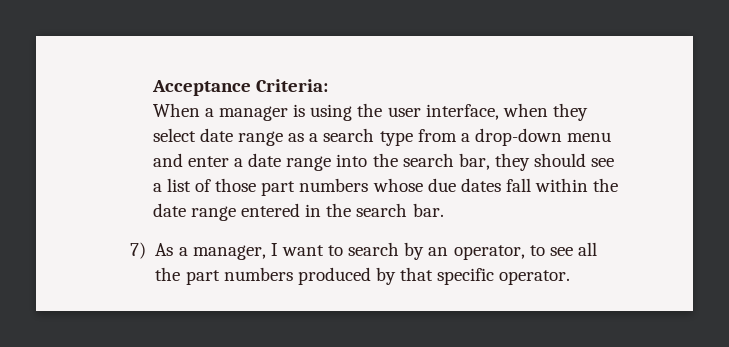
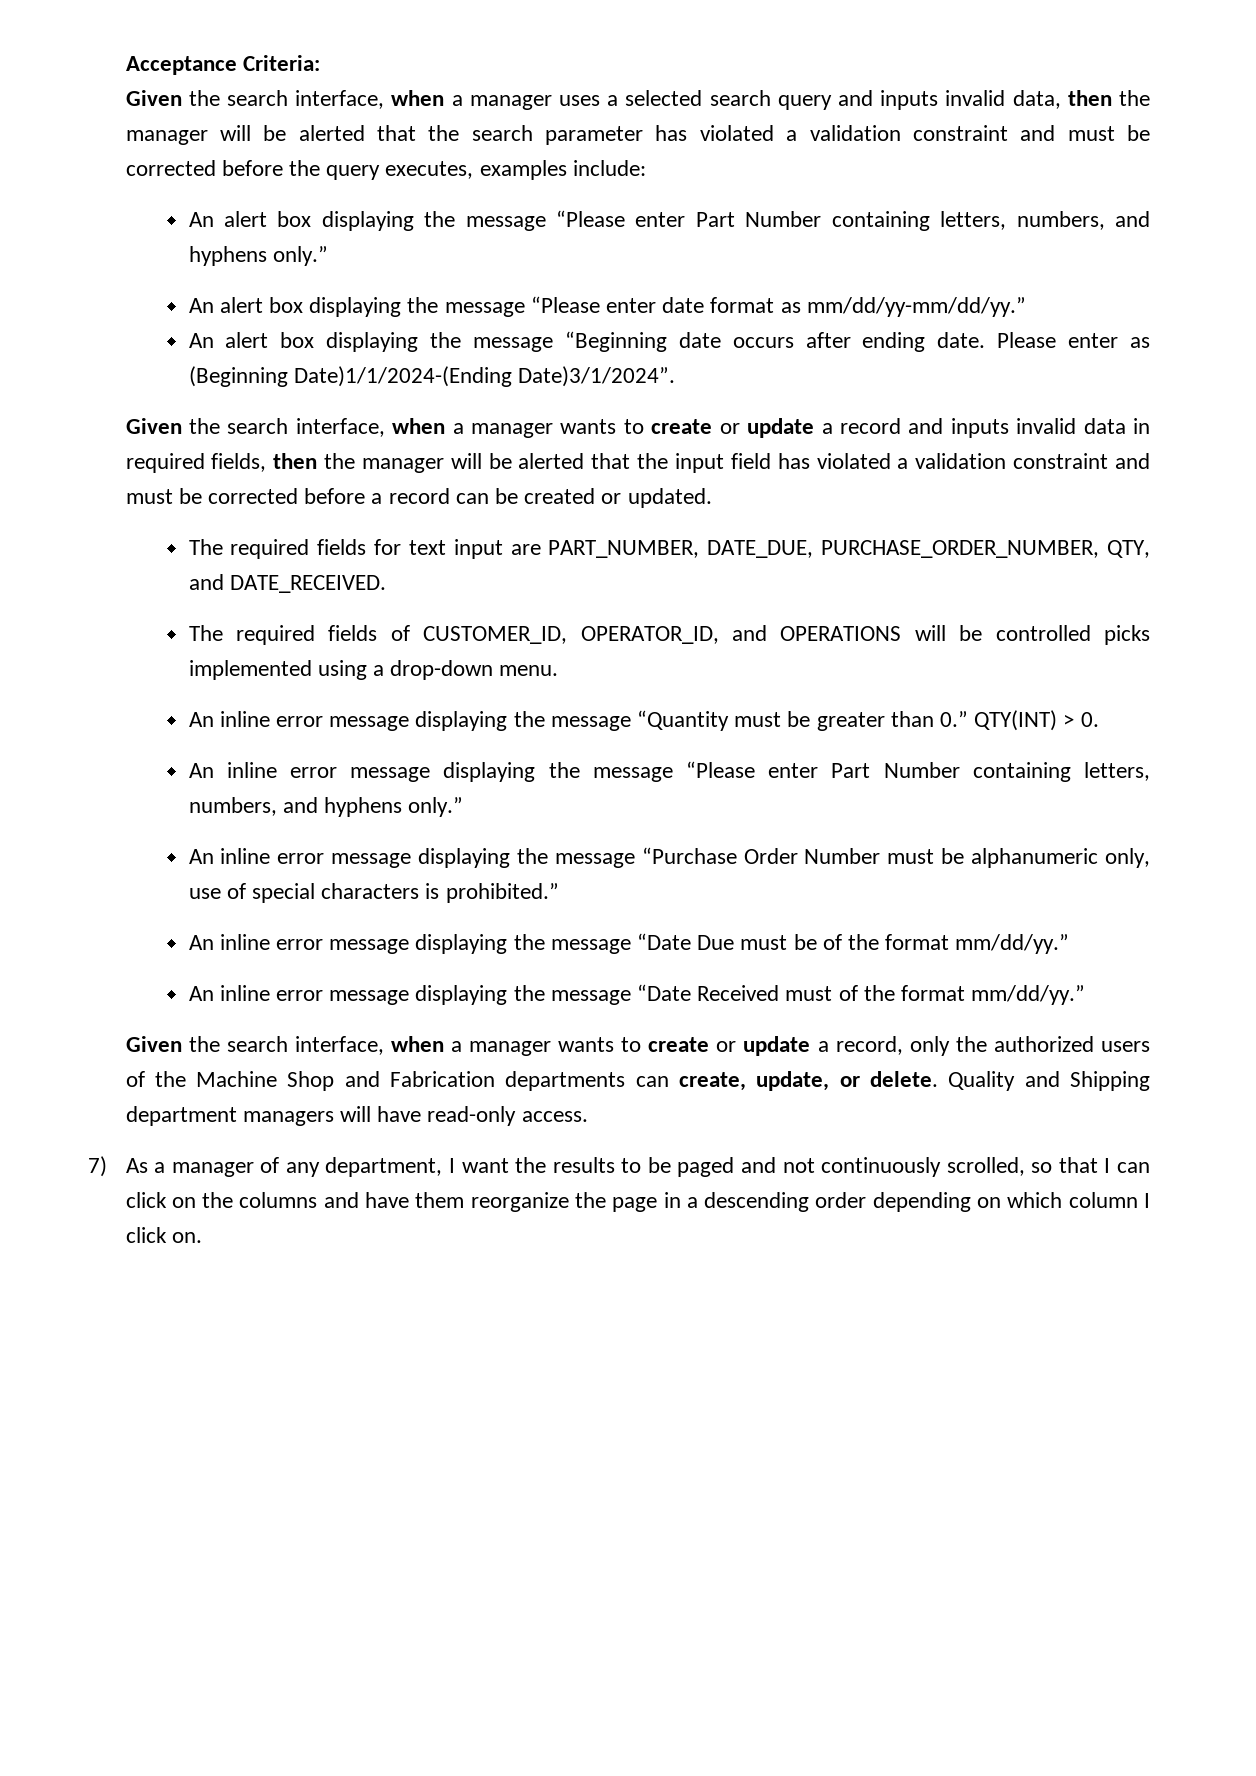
[152,103,588,121] [152,128,612,146] [152,153,615,171] [152,178,619,196] [152,203,444,221] [129,242,597,260] [155,267,571,285] When a manager is using the user interface, when they select date range as a search type from a drop-down menu and enter a date range into the search bar, they should see a list of those part numbers whose due dates fall within the date range entered in the search bar. // 7) As a manager, I want to search by an operator, to see all the part numbers produced by that specific operator. -> [125,90,1150,110] [125,125,1150,145] [125,160,646,180] [188,210,1150,231] [188,246,328,266] [188,296,1026,317] [188,331,1150,352] [188,366,675,387] [125,418,1150,438] [125,453,1150,473] [125,488,712,508] [188,539,1150,559] [188,574,386,593] [188,625,1150,645] [188,660,559,680] [188,710,1099,731] [188,761,1150,782] [188,797,464,817] [188,847,1150,868] [188,883,559,903] [188,933,1070,954] [188,984,1086,1005] [125,1036,1151,1056] [125,1071,1150,1091] [125,1106,588,1126] [87,1156,1150,1177] [125,1192,1151,1212] [125,1227,202,1243] Given the search interface, when a manager uses a selected search query and inputs invalid data, then the manager will be alerted that the search parameter has violated a validation constraint and must be corrected before the query executes, examples include: // An alert box displaying the message “Please enter Part Number containing letters, numbers, and hyphens only.” // An alert box displaying the message “Please enter date format as mm/dd/yy-mm/dd/yy.” // An alert box displaying the message “Beginning date occurs after ending date. Please enter as (Beginning Date)1/1/2024-(Ending Date)3/1/2024”. // Given the search interface, when a manager wants to create or update a record and inputs invalid data in required fields, then the manager will be alerted that the input field has violated a validation constraint and must be corrected before a record can be created or updated. // The required fields for text input are PART_NUMBER, DATE_DUE, PURCHASE_ORDER_NUMBER, QTY, and DATE_RECEIVED. // The required fields of CUSTOMER_ID, OPERATOR_ID, and OPERATIONS will be controlled picks implemented using a drop-down menu. // An inline error message displaying the message “Quantity must be greater than 0.” QTY(INT) > 0. // An inline error message displaying the message “Please enter Part Number containing letters, numbers, and hyphens only.” // An inline error message displaying the message “Purchase Order Number must be alphanumeric only, use of special characters is prohibited.” // An inline error message displaying the message “Date Due must be of the format mm/dd/yy.” // An inline error message displaying the message “Date Received must of the format mm/dd/yy.” // Given the search interface, when a manager wants to create or update a record, only the authorized users of the Machine Shop and Fabrication departments can create, update, or delete. Quality and Shipping department managers will have read-only access. // 7) As a manager of any department, I want the results to be paged and not continuously scrolled, so that I can click on the columns and have them reorganize the page in a descending order depending on which column I click on.

